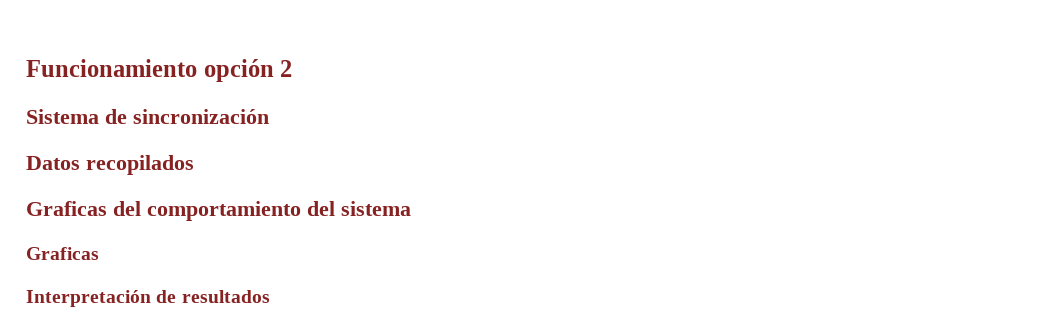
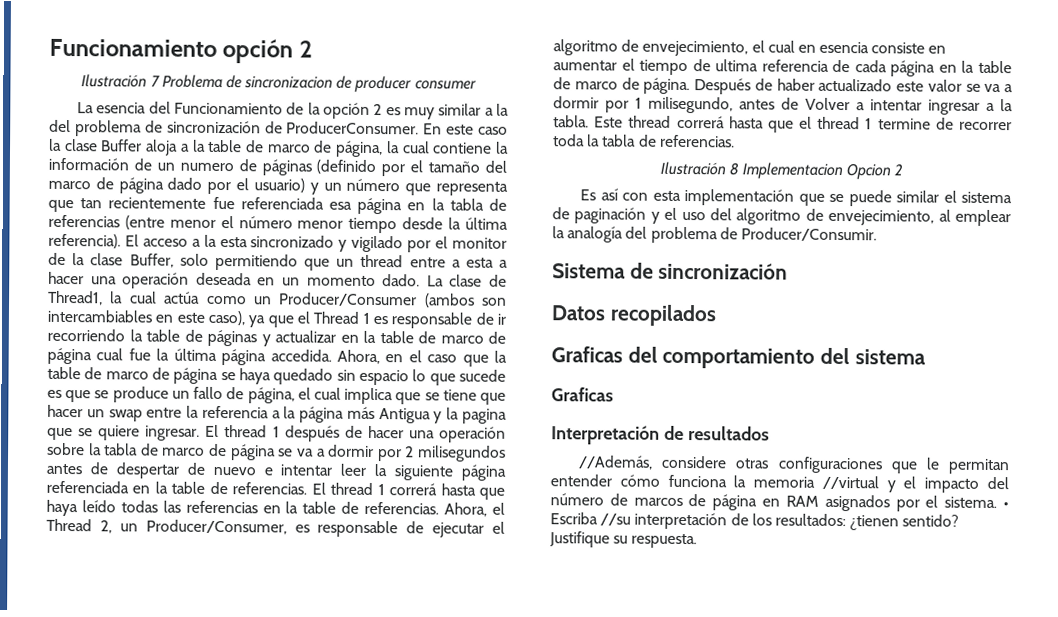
(293, 68) none -> [81,74,477,93] [77,101,509,120] [49,119,508,137] [49,138,510,158] [48,157,507,177] [48,177,508,196] [48,196,507,215] [48,214,509,234] [48,233,508,253] [48,252,509,271] [48,271,508,289] [48,290,507,308] [47,309,506,329] [47,328,506,347] [47,347,508,367] [47,366,506,386] [47,386,507,405] [47,404,508,424] [47,424,506,443] [47,442,507,462] [46,462,506,481] [46,480,505,500] [46,499,506,517] [46,518,505,538] [553,39,947,57] [553,58,1012,77] [553,77,1013,95] [553,96,1013,115] [553,115,1012,133] [553,134,735,148] [659,161,904,180] [580,188,1012,207] [552,207,1011,227] [552,226,877,244] // Ilustración 7 Problema de sincronizacion de producer consumer // La esencia del Funcionamiento de la opción 2 es muy similar a la del problema de sincronización de ProducerConsumer. En este caso la clase Buffer aloja a la table de marco de página, la cual contiene la información de un numero de páginas (definido por el tamaño del marco de página dado por el usuario) y un número que representa que tan recientemente fue referenciada esa página en la tabla de referencias (entre menor el número menor tiempo desde la última referencia). El acceso a la esta sincronizado y vigilado por el monitor de la clase Buffer, solo permitiendo que un thread entre a esta a hacer una operación deseada en un momento dado. La clase de Thread1, la cual actúa como un Producer/Consumer (ambos son intercambiables en este caso), ya que el Thread 1 es responsable de ir recorriendo la table de páginas y actualizar en la table de marco de página cual fue la última página accedida. Ahora, en el caso que la table de marco de página se haya quedado sin espacio lo que sucede es que se produce un fallo de página, el cual implica que se tiene que hacer un swap entre la referencia a la página más Antigua y la pagina que se quiere ingresar. El thread 1 después de hacer una operación sobre la tabla de marco de página se va a dormir por 2 milisegundos antes de despertar de nuevo e intentar leer la siguiente página referenciada en la table de referencias. El thread 1 correrá hasta que haya leído todas las referencias en la table de referencias. Ahora, el Thread 2, un Producer/Consumer, es responsable de ejecutar el algoritmo de envejecimiento, el cual en esencia consiste en aumentar el tiempo de ultima referencia de cada página en la table de marco de página. Después de haber actualizado este valor se va a dormir por 1 milisegundo, antes de Volver a intentar ingresar a la tabla. Este thread correrá hasta que el thread 1 termine de recorrer toda la tabla de referencias. // Ilustración 8 Implementacion Opcion 2 // Es así con esta implementación que se puede similar el sistema de paginación y el uso del algoritmo de envejecimiento, al emplear la analogía del problema de Producer/Consumir.
(270, 296) none -> [578,455,1010,475] [550,474,1010,493] [550,493,1009,512] [550,512,960,531] [549,531,698,549] // //Además, considere otras configuraciones que le permitan entender cómo funciona la memoria //virtual y el impacto del número de marcos de página en RAM asignados por el sistema. • Escriba //su interpretación de los resultados: ¿tienen sentido? Justifique su respuesta.

